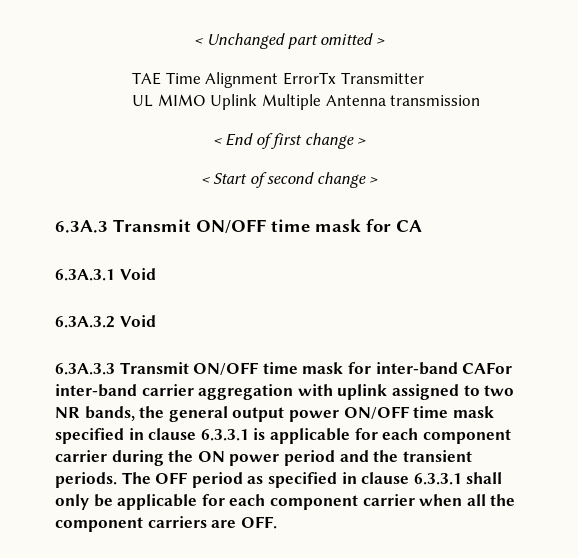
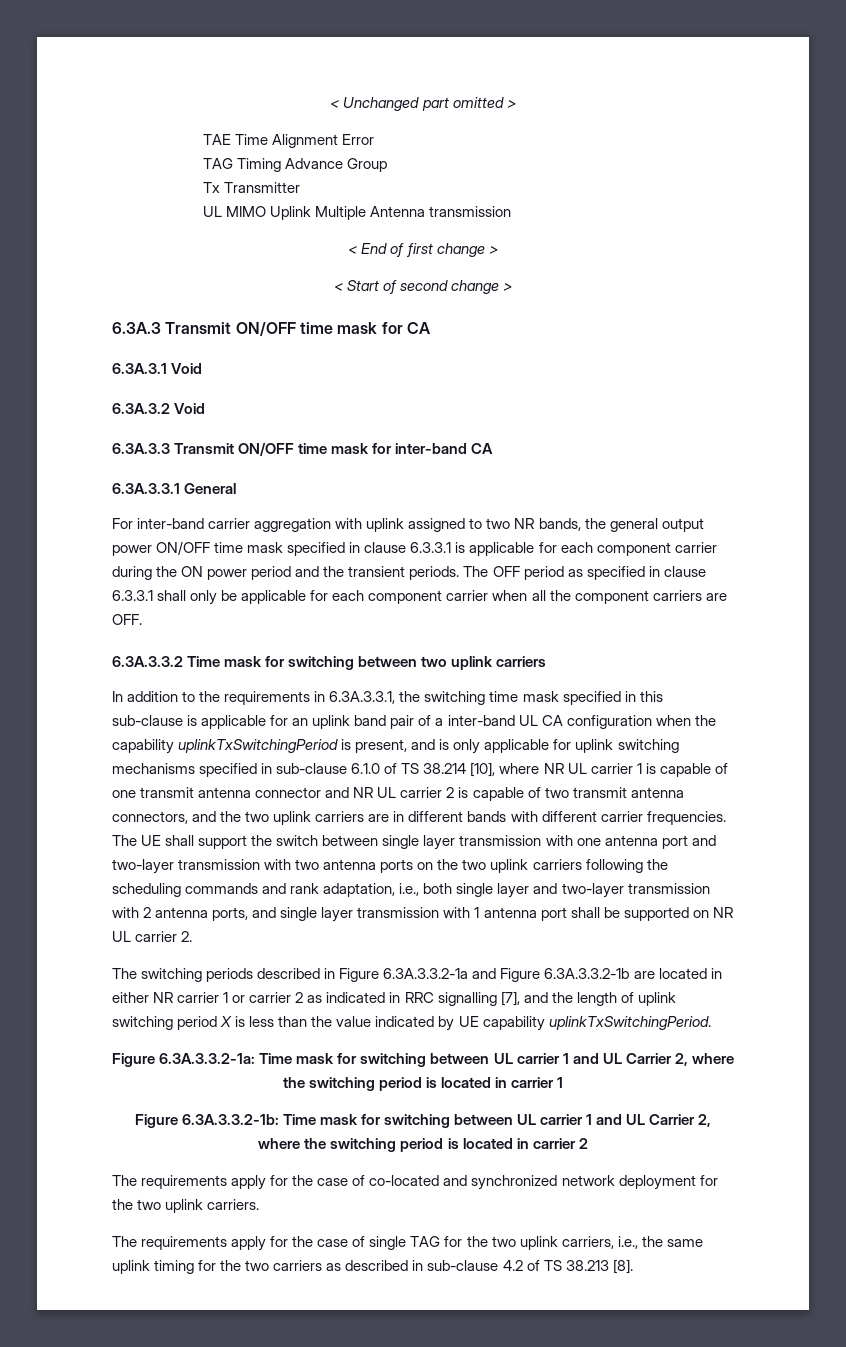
[283,72,337,85] ErrorTx -> [341,134,374,145] [202,158,387,172] [202,182,220,193] Error // TAG Timing Advance Group // Tx
[462,362,513,374] CAFor -> [471,443,494,454] [112,483,237,494] [112,518,133,529] CA // 6.3A.3.3.1 General // For
(277, 522) none -> [112,656,547,670] [112,691,663,705] [112,715,716,729] [112,739,679,754] [112,762,728,777] [112,787,684,801] [112,811,726,825] [112,835,716,850] [112,859,668,874] [112,883,710,898] [112,907,733,922] [112,931,193,942] [112,968,722,982] [112,991,676,1006] [112,1016,711,1031] [112,1053,734,1067] [282,1077,564,1091] [134,1114,712,1128] [258,1138,588,1152] [112,1175,718,1190] [112,1199,260,1213] [112,1236,703,1251] [112,1259,633,1274] // 6.3A.3.3.2 Time mask for switching between two uplink carriers // In addition to the requirements in 6.3A.3.3.1, the switching time mask specified in this sub-clause is applicable for an uplink band pair of a inter-band UL CA configuration when the capability uplinkTxSwitchingPeriod is present, and is only applicable for uplink switching mechanisms specified in sub-clause 6.1.0 of TS 38.214 [10], where NR UL carrier 1 is capable of one transmit antenna connector and NR UL carrier 2 is capable of two transmit antenna connectors, and the two uplink carriers are in different bands with different carrier frequencies. The UE shall support the switch between single layer transmission with one antenna port and two-layer transmission with two antenna ports on the two uplink carriers following the scheduling commands and rank adaptation, i.e., both single layer and two-layer transmission with 2 antenna ports, and single layer transmission with 1 antenna port shall be supported on NR UL carrier 2. // The switching periods described in Figure 6.3A.3.3.2-1a and Figure 6.3A.3.3.2-1b are located in either NR carrier 1 or carrier 2 as indicated in RRC signalling [7], and the length of uplink switching period X is less than the value indicated by UE capability uplinkTxSwitchingPeriod. // Figure 6.3A.3.3.2-1a: Time mask for switching between UL carrier 1 and UL Carrier 2, where the switching period is located in carrier 1 // Figure 6.3A.3.3.2-1b: Time mask for switching between UL carrier 1 and UL Carrier 2, where the switching period is located in carrier 2 // The requirements apply for the case of co-located and synchronized network deployment for the two uplink carriers. // The requirements apply for the case of single TAG for the two uplink carriers, i.e., the same uplink timing for the two carriers as described in sub-clause 4.2 of TS 38.213 [8].

